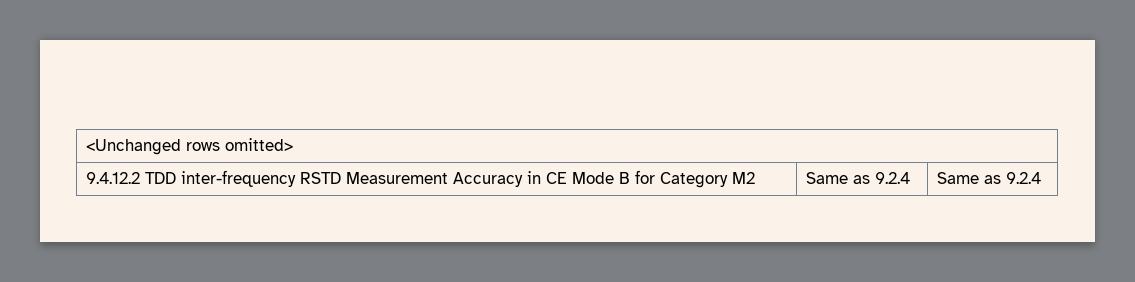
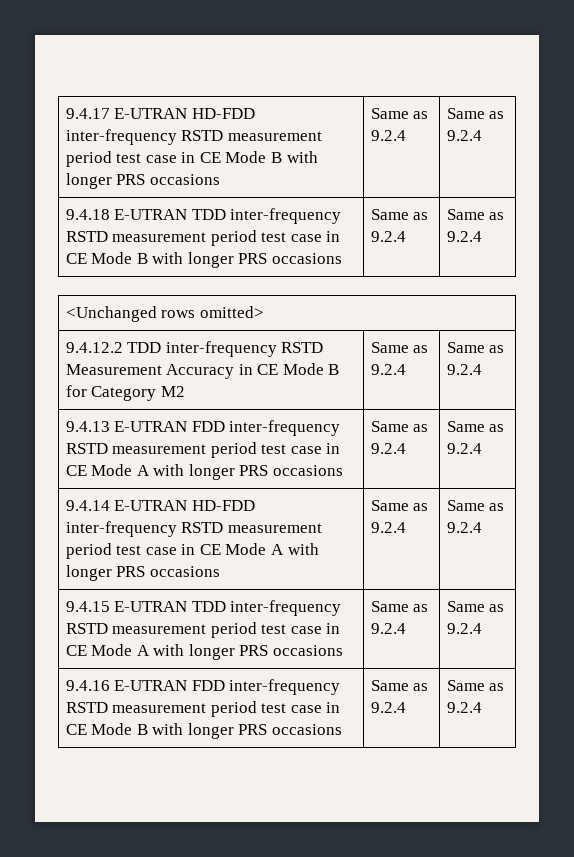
(86, 147) none -> [65,108,255,119] [65,129,322,145] [65,151,318,167] [65,173,220,189] [370,108,429,119] [370,130,406,141] [446,108,505,119] [446,130,482,141] [65,208,342,224] [65,230,341,246] [65,252,343,268] [370,209,429,220] [370,231,406,242] [446,209,505,220] [446,231,482,242] 9.4.17 E-UTRAN HD-FDD inter-frequency RSTD measurement period test case in CE Mode B with longer PRS occasions | Same as 9.2.4 | Same as 9.2.4 // 9.4.18 E-UTRAN TDD inter-frequency RSTD measurement period test case in CE Mode B with longer PRS occasions | Same as 9.2.4 | Same as 9.2.4 //
(1042, 178) none -> [65,420,341,436] [65,442,341,458] [65,464,344,480] [370,421,429,432] [370,443,406,454] [446,421,505,432] [446,443,482,454] [65,500,255,511] [65,521,322,537] [65,543,319,559] [65,565,220,581] [370,500,429,511] [370,522,406,533] [446,500,505,511] [446,522,482,533] [65,600,342,616] [65,622,341,638] [65,644,344,660] [370,601,429,612] [370,623,406,634] [446,601,505,612] [446,623,482,634] [65,679,341,695] [65,701,341,717] [65,723,343,739] [370,680,429,691] [370,702,406,713] [446,680,505,691] [446,702,482,713] // 9.4.13 E-UTRAN FDD inter-frequency RSTD measurement period test case in CE Mode A with longer PRS occasions | Same as 9.2.4 | Same as 9.2.4 // 9.4.14 E-UTRAN HD-FDD inter-frequency RSTD measurement period test case in CE Mode A with longer PRS occasions | Same as 9.2.4 | Same as 9.2.4 // 9.4.15 E-UTRAN TDD inter-frequency RSTD measurement period test case in CE Mode A with longer PRS occasions | Same as 9.2.4 | Same as 9.2.4 // 9.4.16 E-UTRAN FDD inter-frequency RSTD measurement period test case in CE Mode B with longer PRS occasions | Same as 9.2.4 | Same as 9.2.4

